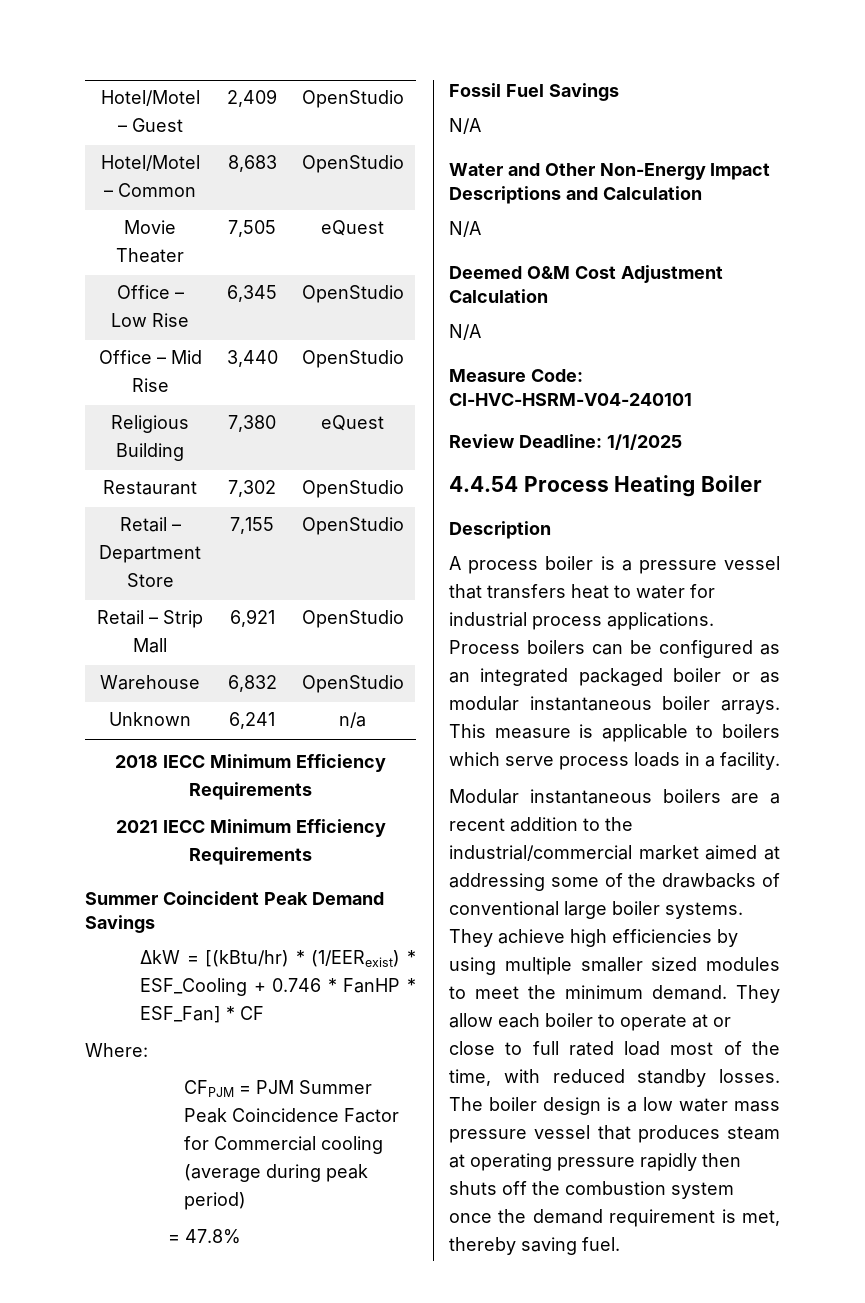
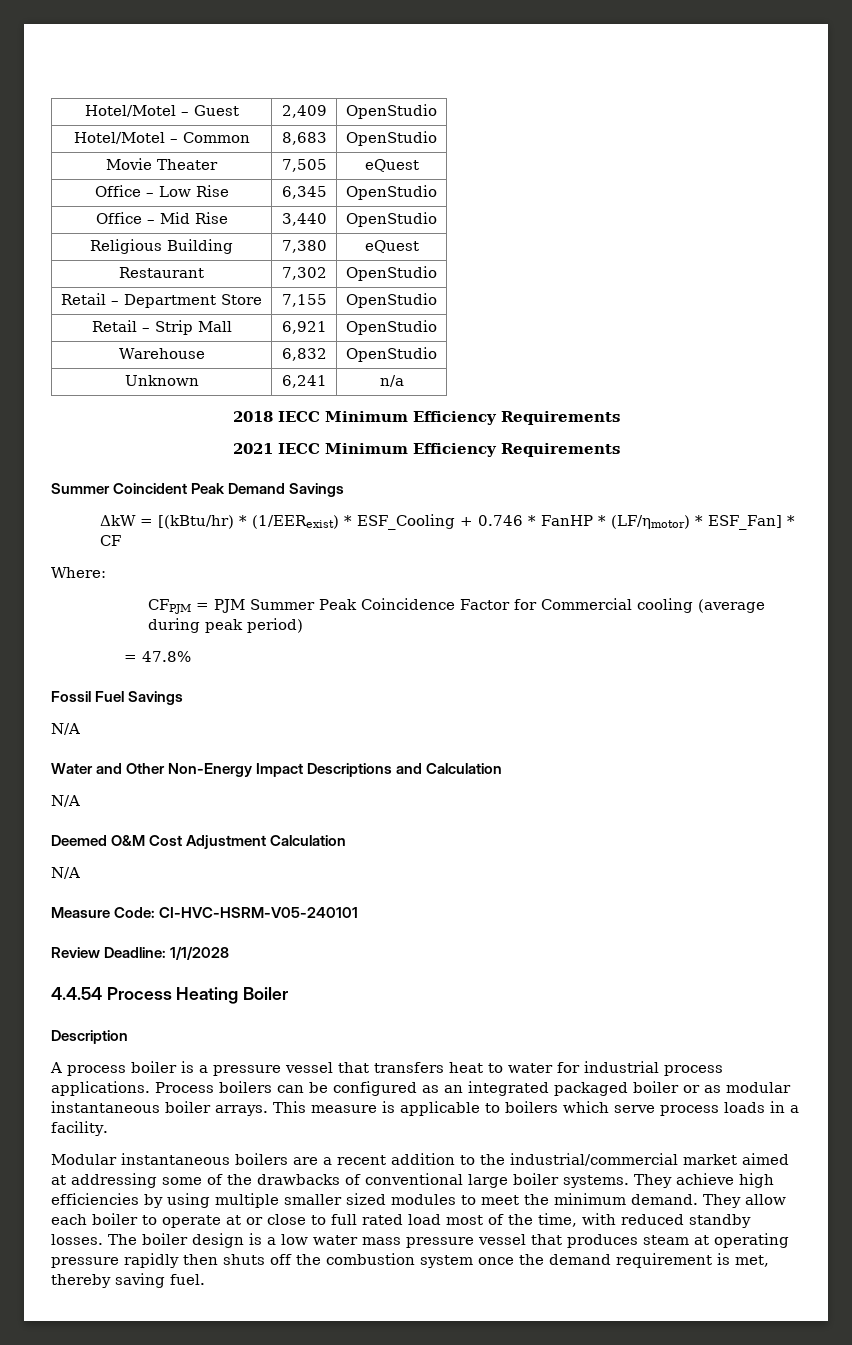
(416, 985) none -> [610,515,703,529] (LF/ηmotor) *
[449,393,692,406] CI-HVC-HSRM-V04-240101 -> [159,907,359,918] CI-HVC-HSRM-V05-240101
[606,434,682,450] 1/1/2025 -> [170,946,230,960] 1/1/2028

